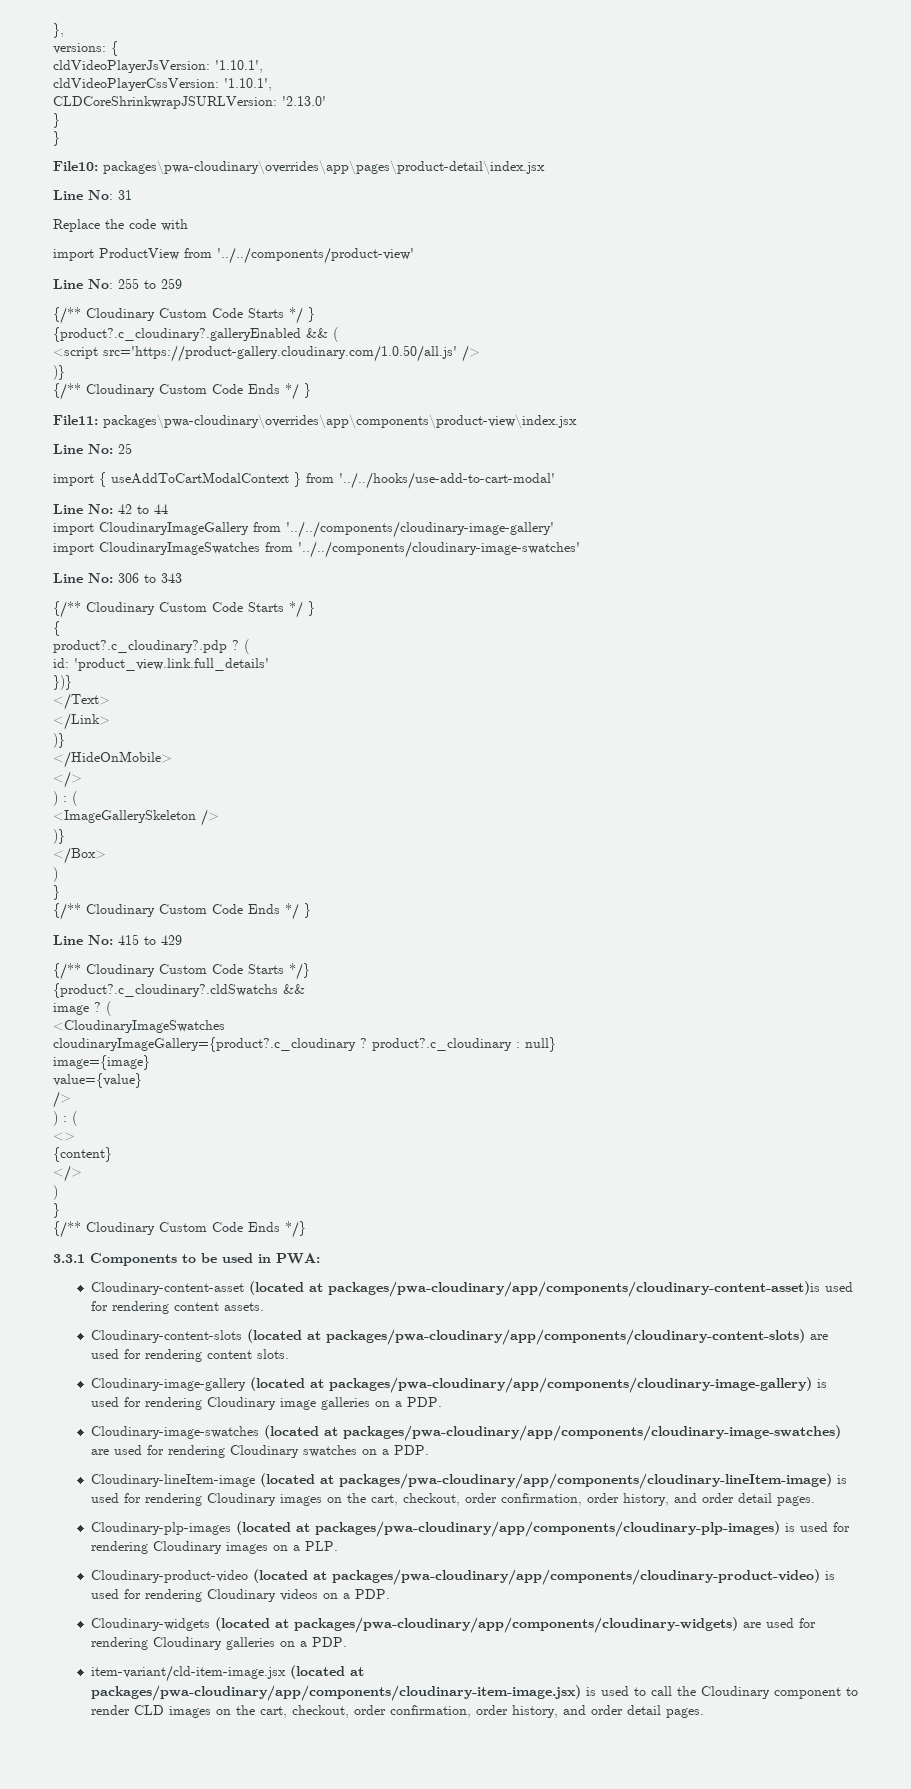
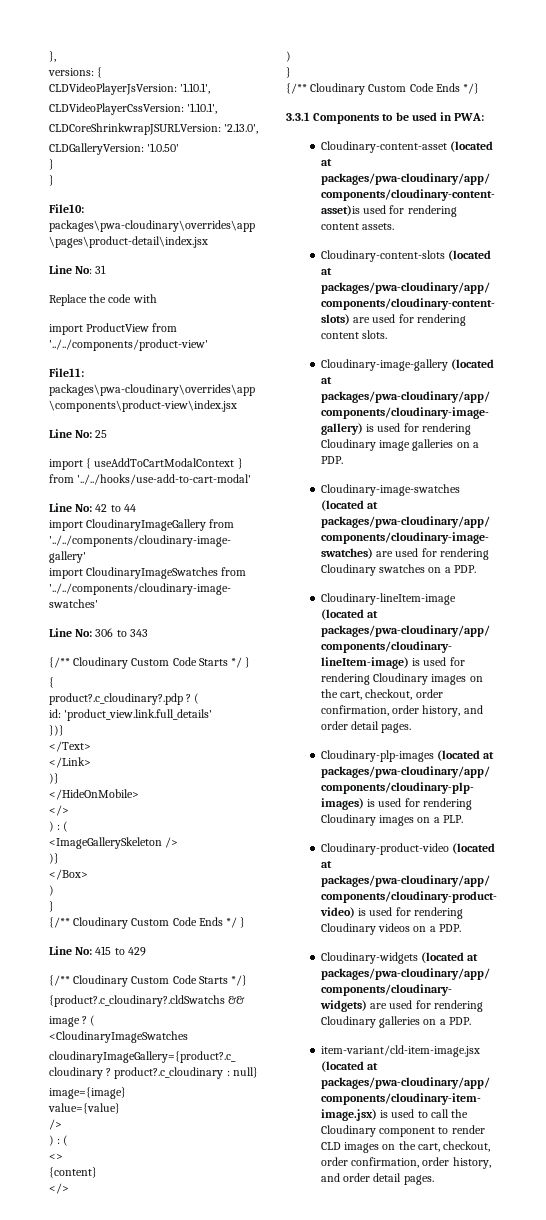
[53,60,263,73] [53,78,219,91] cldVideoPlayerJsVersion: '1.10.1', // cldVideoPlayerCssVersion: -> [49,83,211,95] [49,103,184,115] CLDVideoPlayerJsVersion: '1.10.1', // CLDVideoPlayerCssVersion:
[282,96,326,106] '2.13.0' -> [224,123,259,134] [49,143,180,155] '2.13.0', // CLDGalleryVersion: '1.0.50'
[53,278,182,289] [53,307,315,324] [53,327,338,342] [53,345,480,362] [53,365,65,380] [53,383,311,400] // Line No: 255 to 259 // {/** Cloudinary Custom Code Starts */ } // {product?.c_cloudinary?.galleryEnabled && ( // <script src='https://product-gallery.cloudinary.com/1.0.50/all.js' /> // )} // {/** Cloudinary Custom Code Ends */ } -> (208, 345) none

